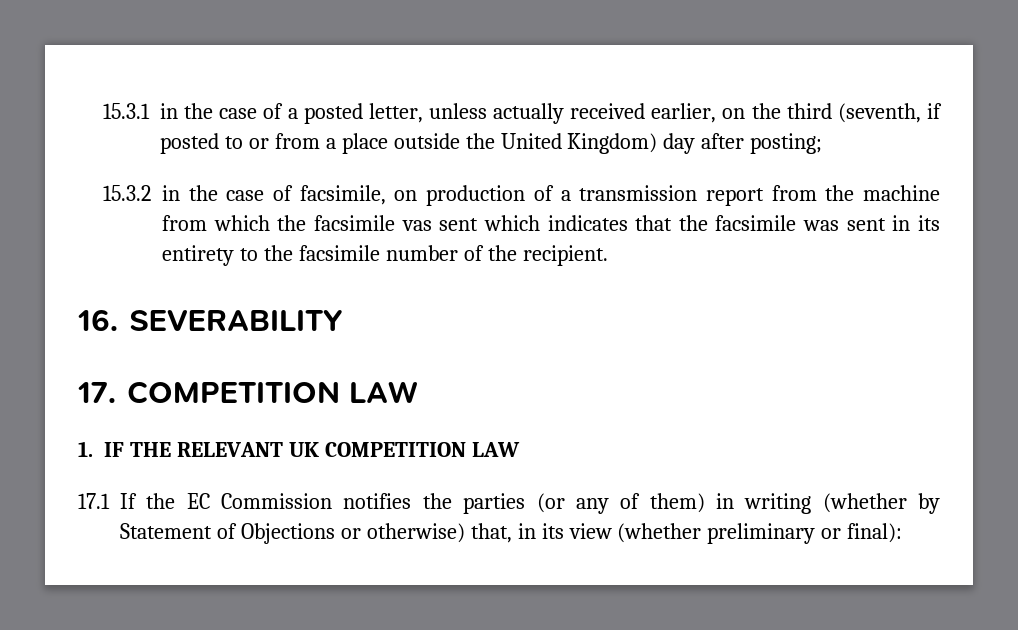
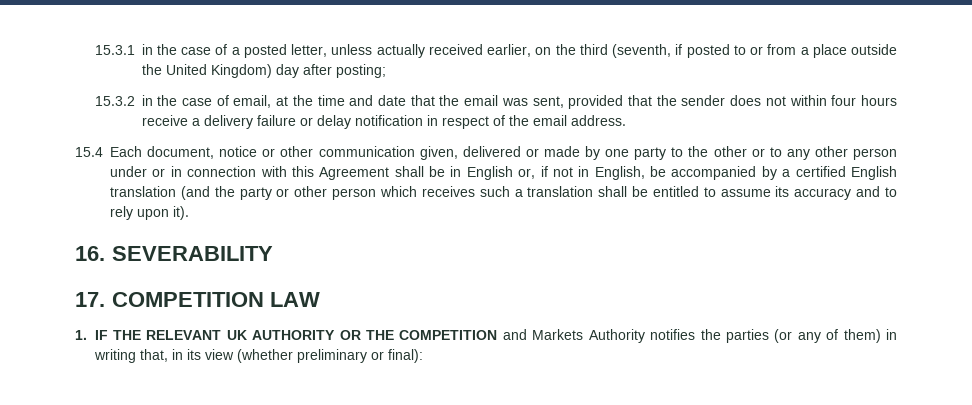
[299,185,940,206] [161,215,940,231] [161,245,608,266] facsimile, on production of a transmission report from the machine from which the facsimile vas sent which indicates that the facsimile was sent in its entirety to the facsimile number of the recipient. -> [233,95,898,109] [141,115,626,129] [75,146,898,160] [110,166,898,180] [110,186,898,200] [110,206,189,220] email, at the time and date that the email was sent, provided that the sender does not within four hours receive a delivery failure or delay notification in respect of the email address. // 15.4 Each document, notice or other communication given, delivered or made by one party to the other or to any other person under or in connection with this Agreement shall be in English or, if not in English, be accompanied by a certified English translation (and the party or other person which receives such a translation shall be entitled to assume its accuracy and to rely upon it).
[324,442,520,457] [78,493,333,509] COMPETITION LAW // 17.1 If the EC Commission -> [252,329,645,343] AUTHORITY OR THE COMPETITION and Markets Authority
[822,493,941,514] [120,523,465,544] (whether by Statement of Objections or otherwise) -> (136, 356) none

